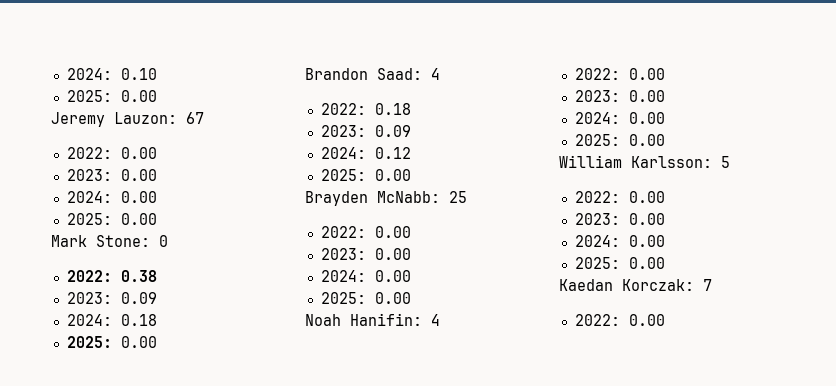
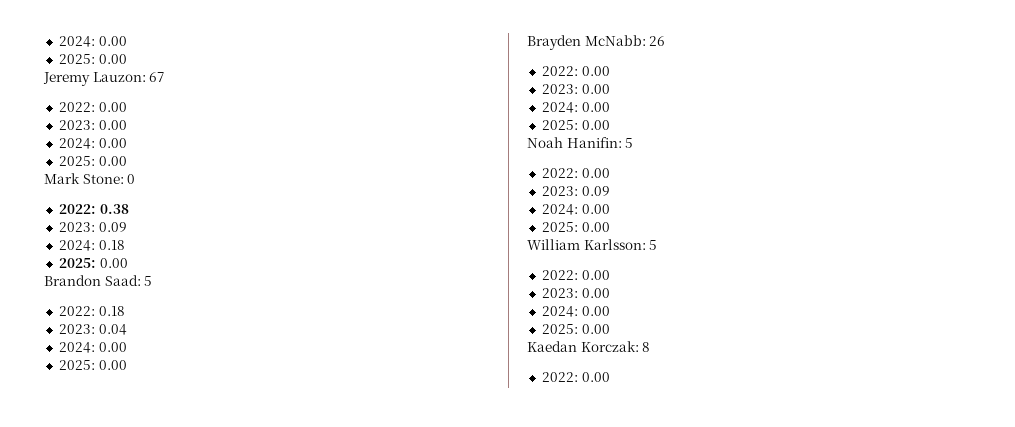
[66,68,157,80] 2024: 0.10 -> [58,36,127,47] 2024: 0.00
[431,68,440,80] 4 -> [144,276,153,286] 5
[374,125,411,137] [320,147,411,159] 0.09 // 2024: 0.12 -> [98,324,127,335] [58,342,127,353] 0.04 // 2024: 0.00
[449,191,467,203] 25 -> [649,36,666,46] 26
[431,314,440,326] [574,68,665,80] [574,90,665,102] 4 // 2022: 0.00 // 2023: 0.00 -> [625,138,634,148] [541,168,610,178] [541,186,610,196] 5 // 2022: 0.00 // 2023: 0.09
[703,279,712,291] 7 -> [642,342,651,352] 8

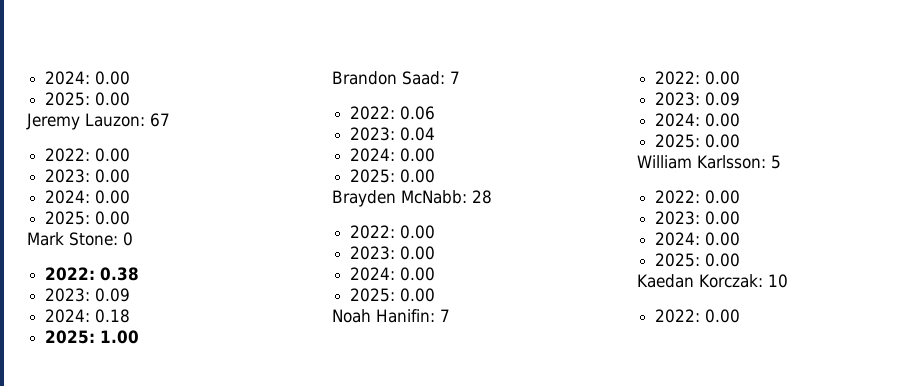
[99,258,128,268] 0.00 -> [100,330,140,344] 1.00
[144,276,153,286] [58,306,125,316] 5 // 2022: 0.18 -> [450,71,460,84] [350,106,436,120] 7 // 2022: 0.06
[649,36,666,46] 26 -> [472,190,492,204] 28
[625,138,634,148] 5 -> [440,309,450,322] 7
[642,342,651,352] 8 -> [767,274,788,288] 10

